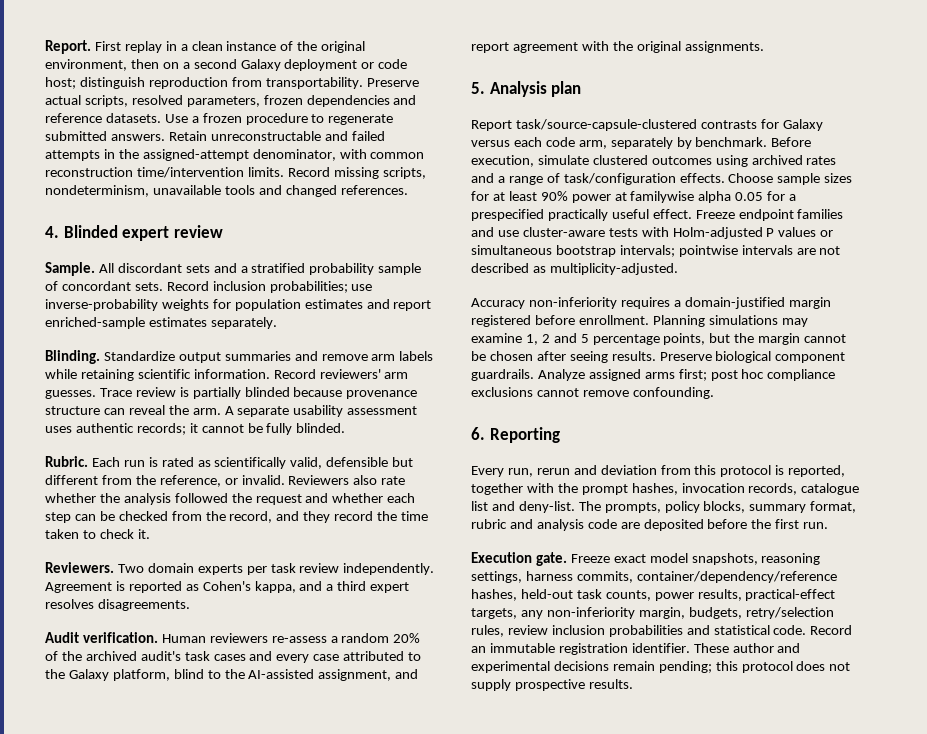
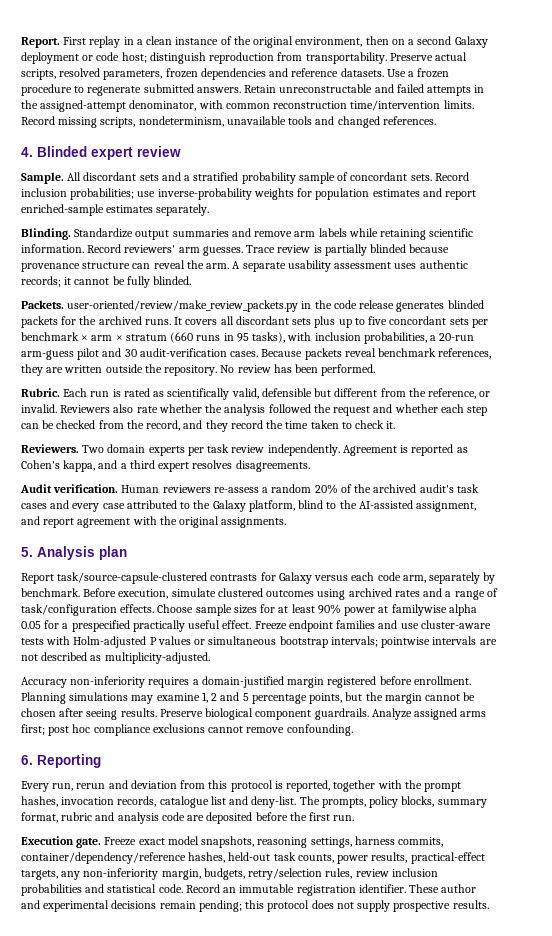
(346, 428) none -> [21,300,484,312] [21,316,488,328] [21,332,475,344] [21,348,492,360] [21,364,376,376] // Packets. user-oriented/review/make_review_packets.py in the code release generates blinded packets for the archived runs. It covers all discordant sets plus up to five concordant sets per benchmark × arm × stratum (660 runs in 95 tasks), with inclusion probabilities, a 20-run arm-guess pilot and 30 audit-verification cases. Because packets reveal benchmark references, they are written outside the repository. No review has been performed.

